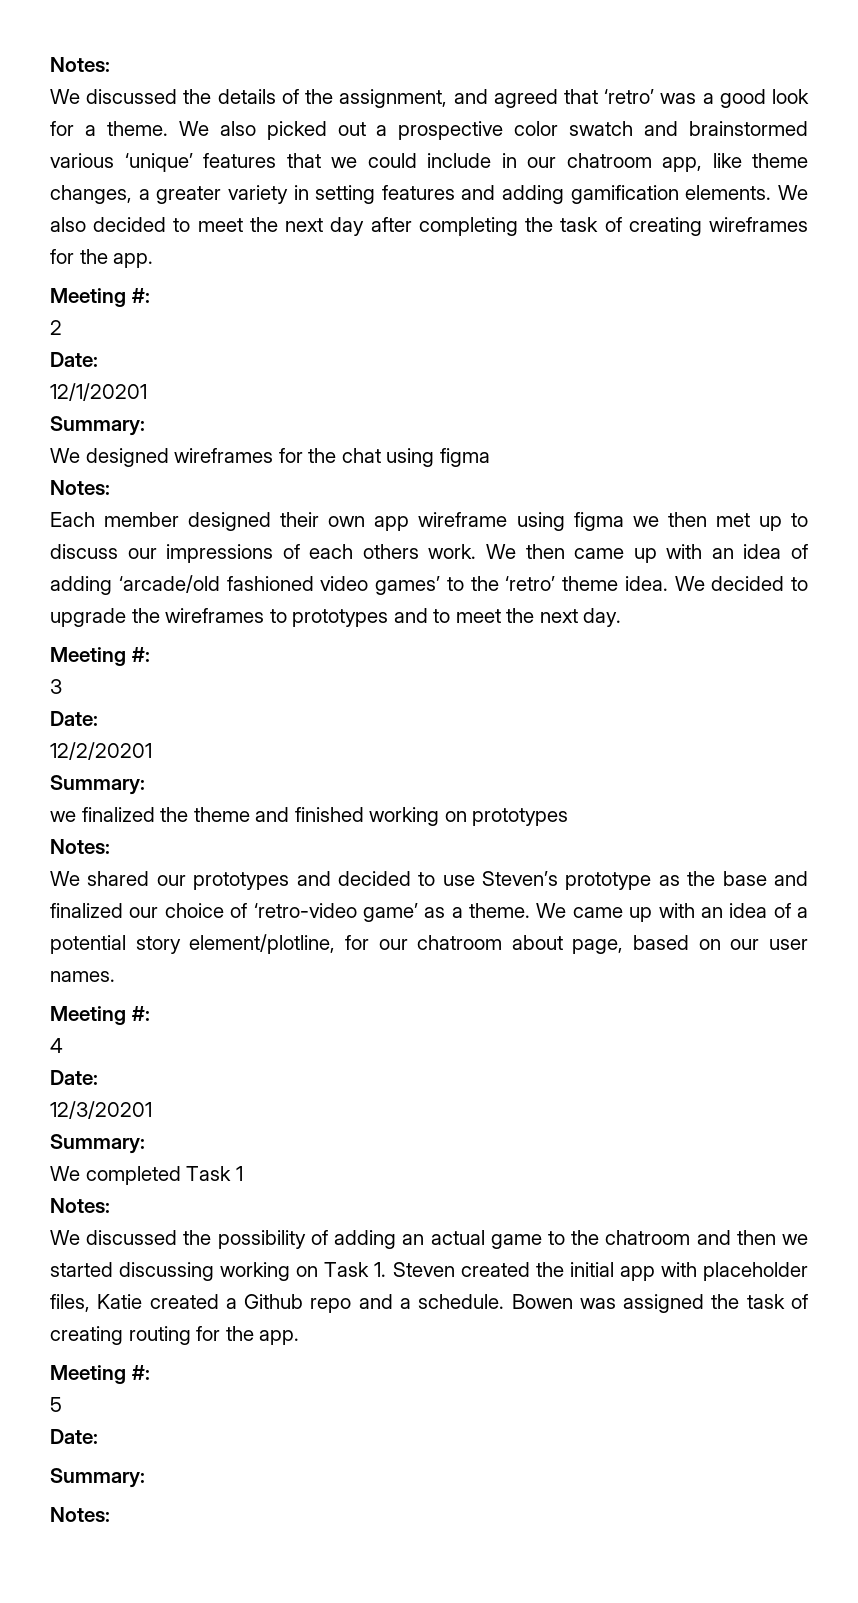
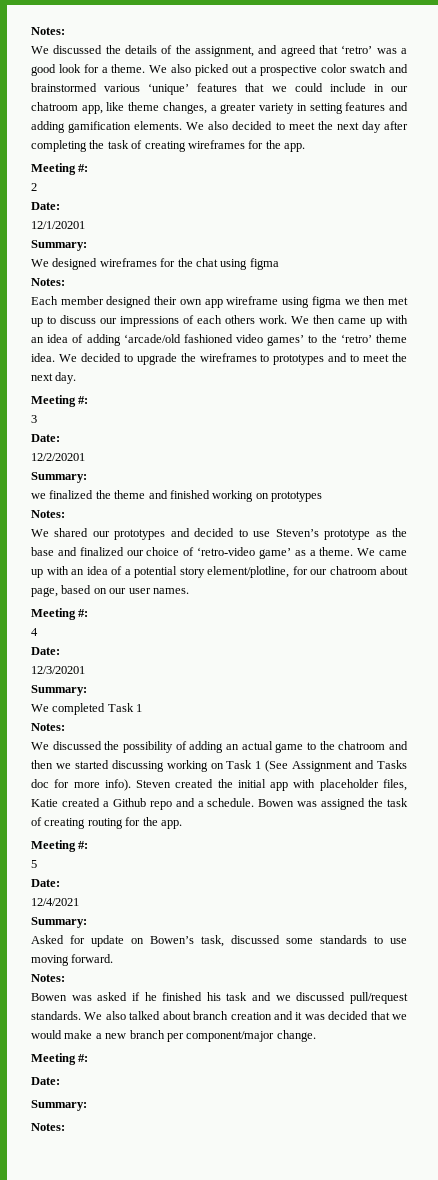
[374,1262,387,1277] 1. -> [255,760,408,772] [31,779,131,791] 1 (See Assignment and Tasks doc for more info).
(98, 1436) none -> [31,898,79,906] [31,917,87,928] [31,935,407,947] [31,954,114,966] [31,974,65,982] [31,992,408,1004] [31,1011,408,1020] [31,1030,316,1042] [31,1053,89,1065] [31,1077,60,1085] // 12/4/2021 // Summary: // Asked for update on Bowen’s task, discussed some standards to use moving forward. // Notes: // Bowen was asked if he finished his task and we discussed pull/request standards. We also talked about branch creation and it was decided that we would make a new branch per component/major change. // Meeting #: // Date:

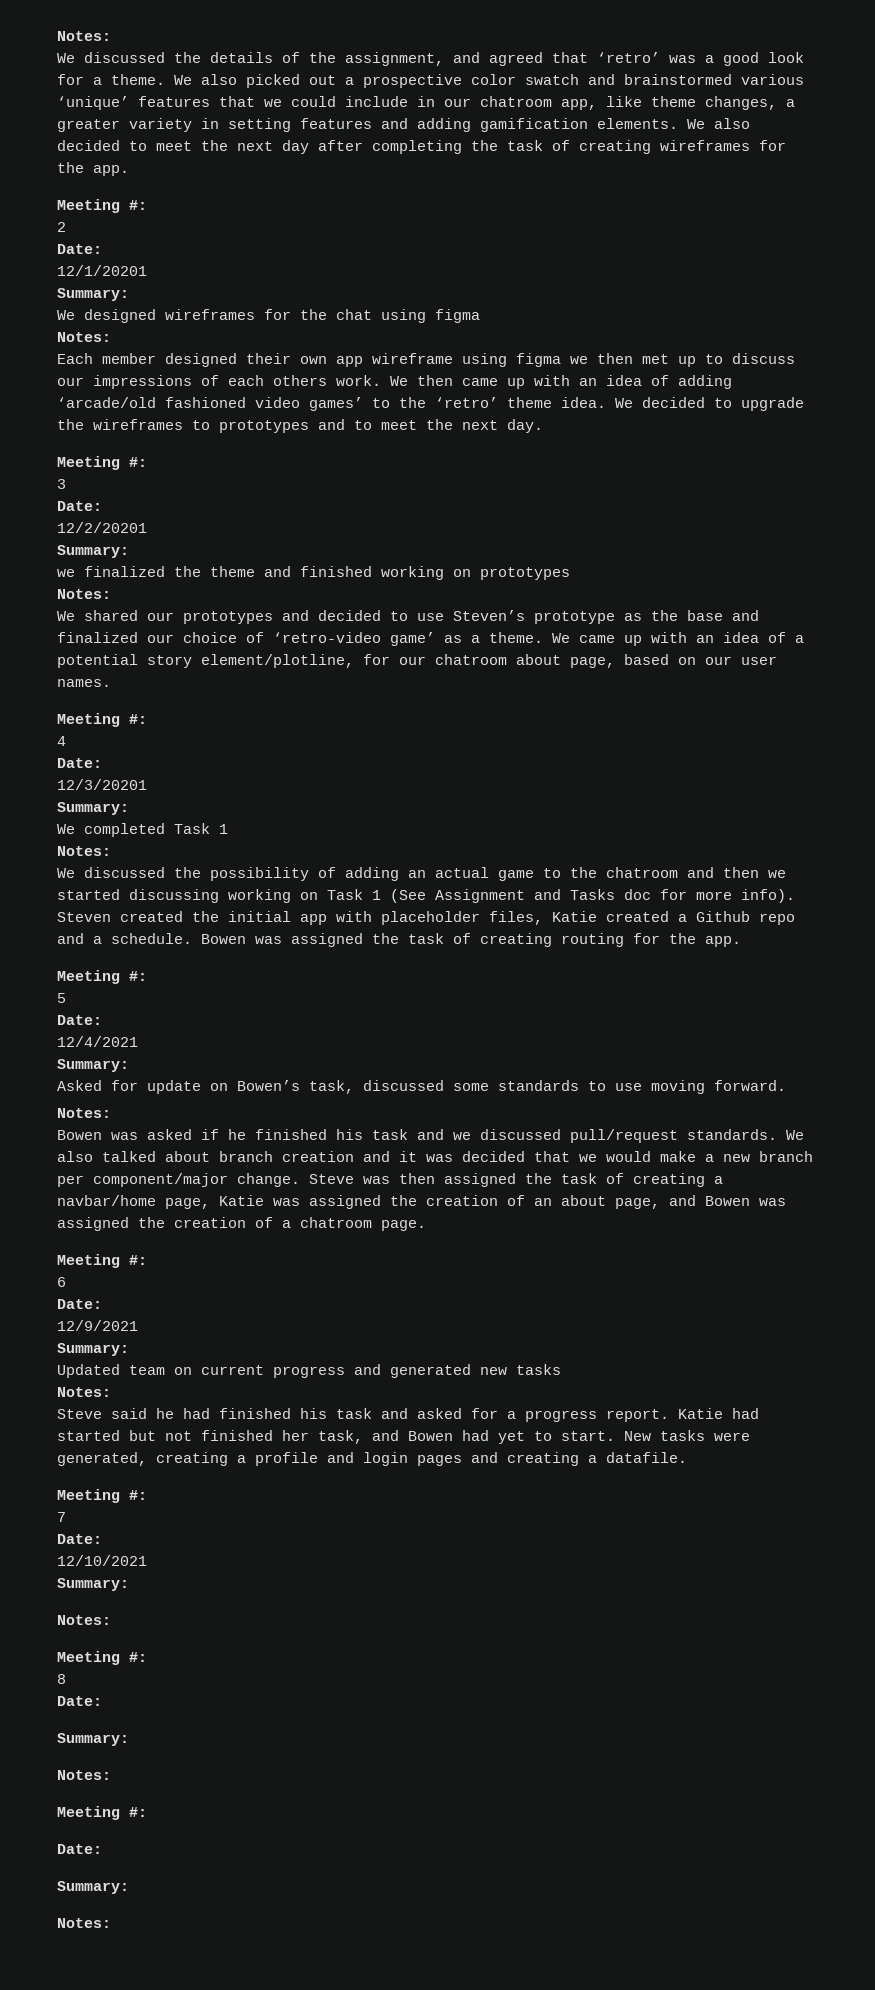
(316, 1036) none -> [309,1173,723,1187] [57,1195,786,1209] [57,1217,426,1231] [57,1254,147,1268] [57,1277,66,1287] [57,1299,102,1309] [57,1320,138,1331] [57,1343,129,1356] [57,1364,561,1378] [57,1387,111,1397] [57,1408,759,1422] [57,1430,750,1444] [57,1452,687,1466] [57,1489,147,1503] [57,1512,66,1522] [57,1534,102,1544] [57,1555,147,1566] [57,1578,129,1591] [57,1615,111,1625] [57,1651,147,1665] [57,1674,66,1684] [57,1696,102,1706] [57,1733,129,1746] [57,1770,111,1780] Steve was then assigned the task of creating a navbar/home page, Katie was assigned the creation of an about page, and Bowen was assigned the creation of a chatroom page. // Meeting #: // 6 // Date: // 12/9/2021 // Summary: // Updated team on current progress and generated new tasks // Notes: // Steve said he had finished his task and asked for a progress report. Katie had started but not finished her task, and Bowen had yet to start. New tasks were generated, creating a profile and login pages and creating a datafile. // Meeting #: // 7 // Date: // 12/10/2021 // Summary: // Notes: // Meeting #: // 8 // Date: // Summary: // Notes:

